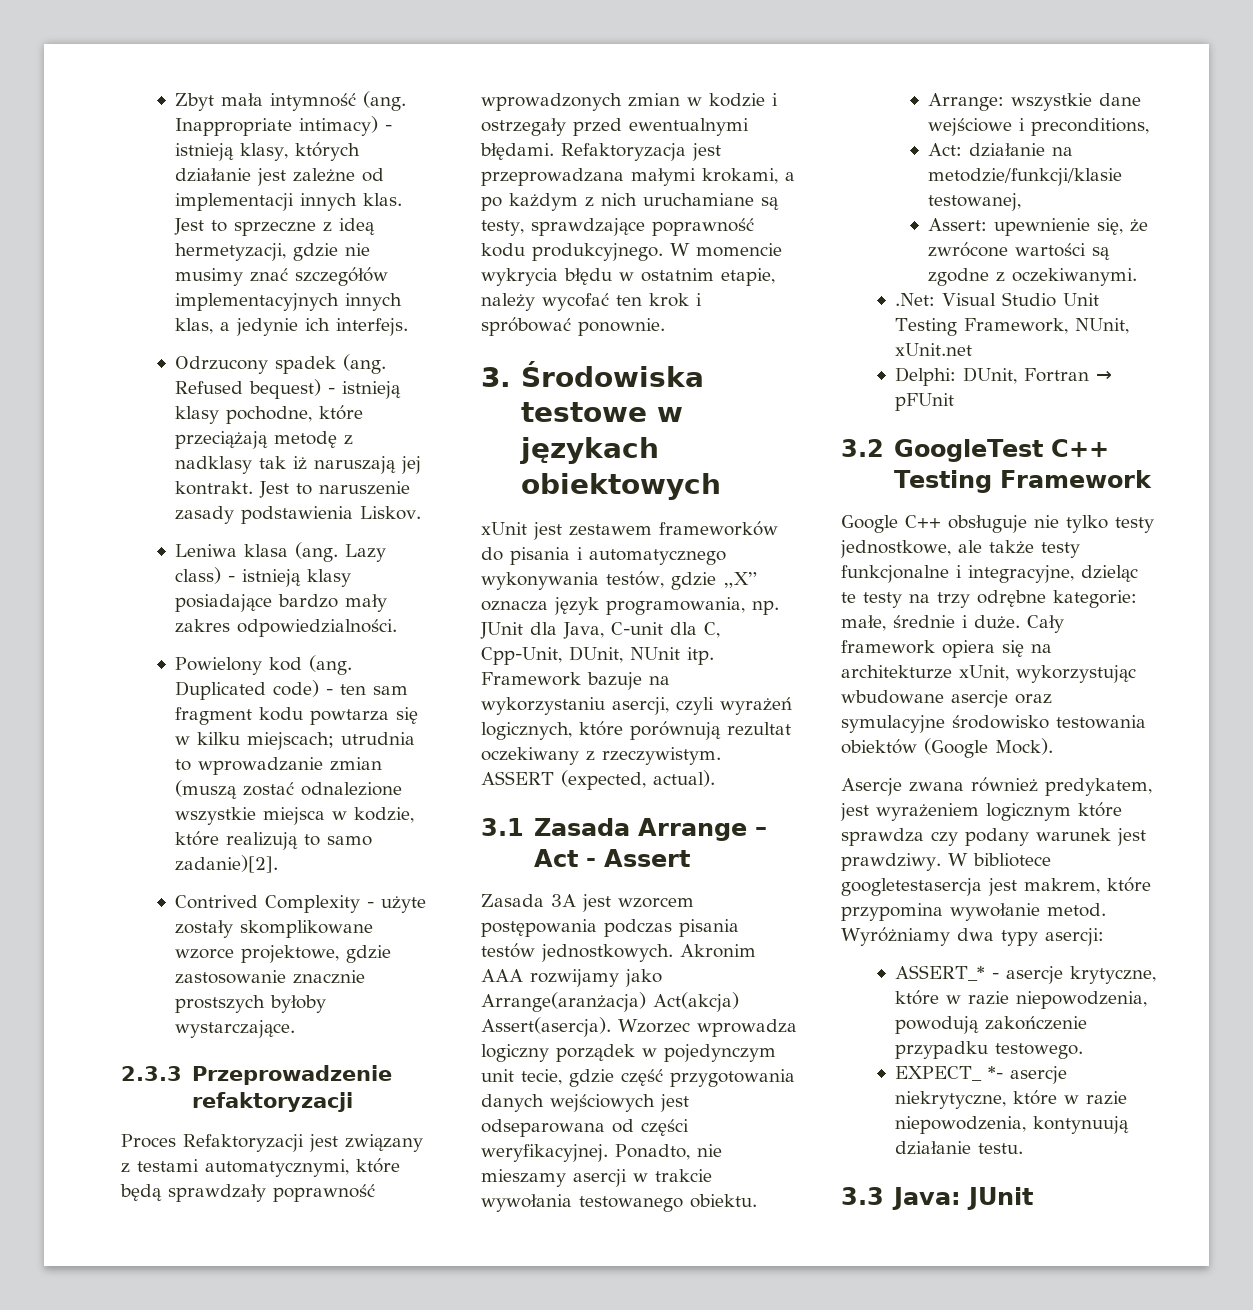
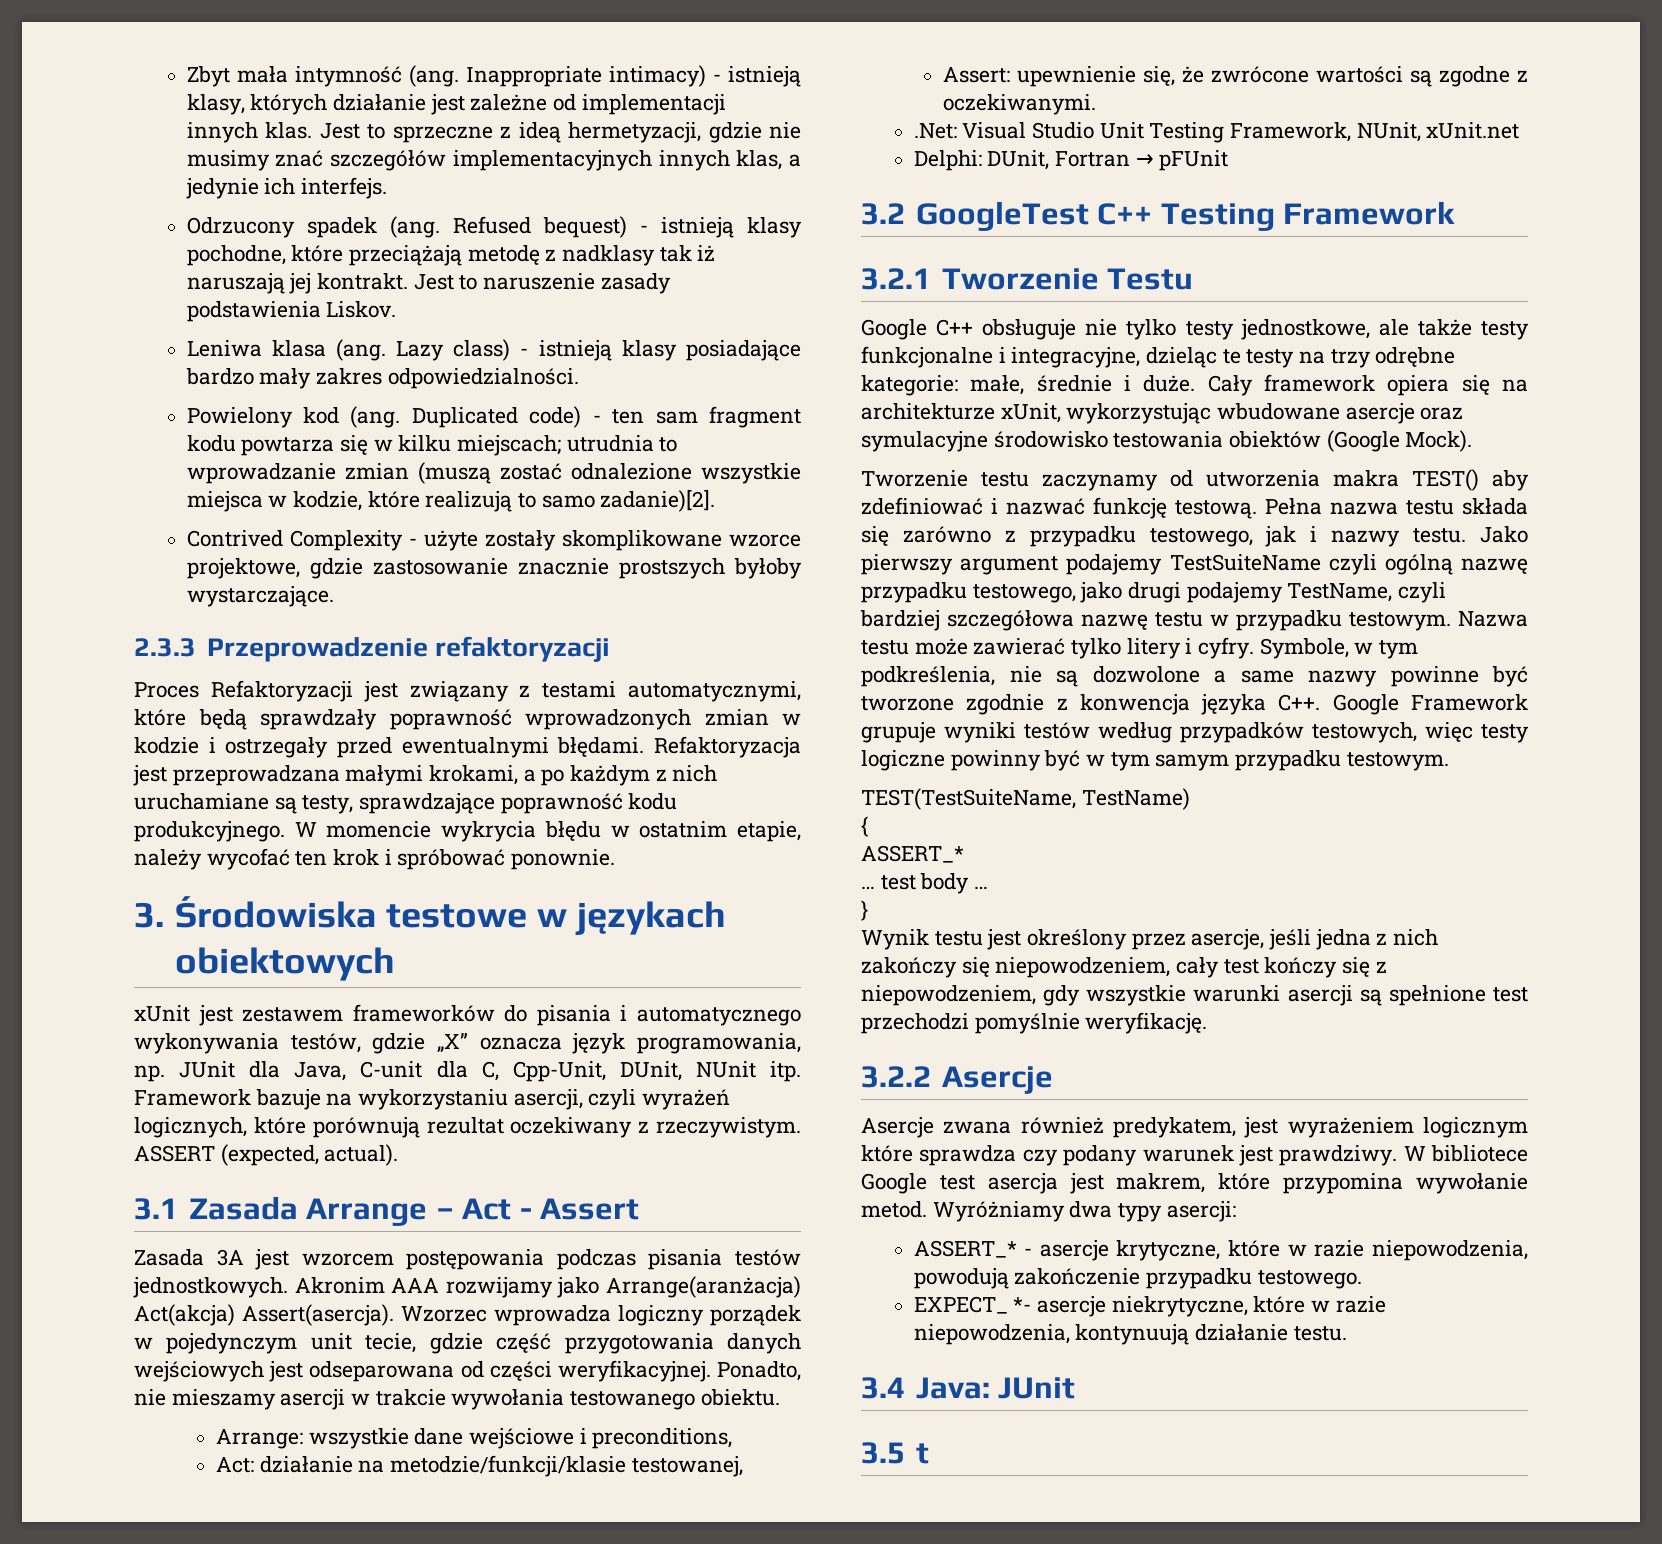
(1153, 479) none -> [861,268,1194,290] // 3.2.1 Tworzenie Testu
(1053, 746) none -> [861,469,1529,491] [861,497,1528,519] [861,526,1528,547] [861,554,1528,575] [861,582,1447,603] [860,610,1528,631] [861,637,1419,659] [861,666,1528,687] [861,694,1528,715] [861,722,1529,743] [861,750,1449,771] [861,788,1190,810] [861,816,868,837] [861,845,964,863] [861,873,989,894] [861,900,868,921] [861,929,1439,950] [861,957,1387,978] [861,985,1528,1006] [861,1012,1208,1034] [861,1066,1053,1094] // Tworzenie testu zaczynamy od utworzenia makra TEST() aby zdefiniować i nazwać funkcję testową. Pełna nazwa testu składa się zarówno z przypadku testowego, jak i nazwy testu. Jako pierwszy argument podajemy TestSuiteName czyli ogólną nazwę przypadku testowego, jako drugi podajemy TestName, czyli bardziej szczegółowa nazwę testu w przypadku testowym. Nazwa testu może zawierać tylko litery i cyfry. Symbole, w tym podkreślenia, nie są dozwolone a same nazwy powinne być tworzone zgodnie z konwencja języka C++. Google Framework grupuje wyniki testów według przypadków testowych, więc testy logiczne powinny być w tym samym przypadku testowym. // TEST(TestSuiteName, TestName) // { // ASSERT_* // … test body … // } // Wynik testu jest określony przez asercje, jeśli jedna z nich zakończy się niepowodzeniem, cały test kończy się z niepowodzeniem, gdy wszystkie warunki asercji są spełnione test przechodzi pomyślnie weryfikację. // 3.2.2 Asercje
[841,878,982,896] googletestasercja -> [861,1173,1058,1194] Google test asercja
[841,1187,884,1205] 3.3 -> [861,1377,905,1399] 3.4
(1033, 1198) none -> [861,1442,929,1464] // 3.5 t

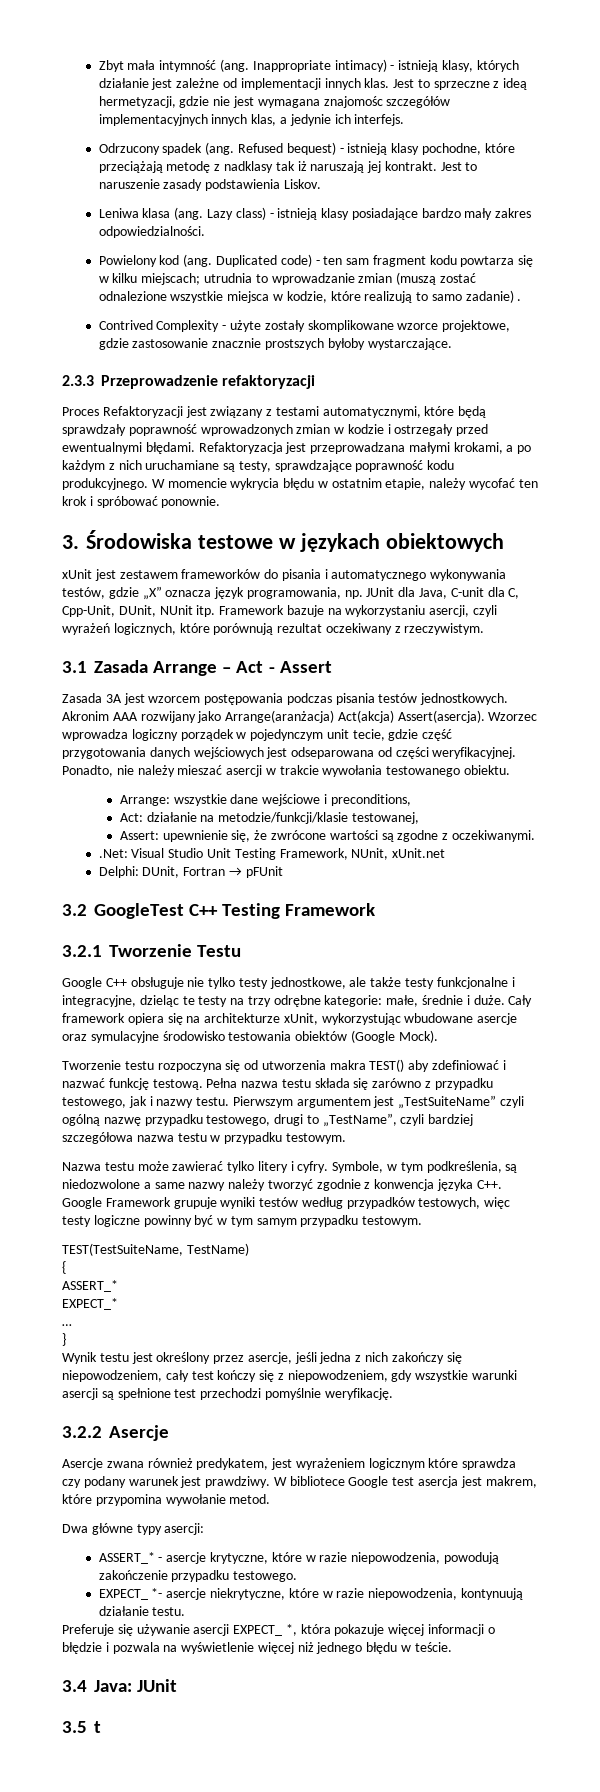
[186,150,324,171] musimy znać -> [232,96,383,108] jest wymagana znajomośc
[600,489,716,512] zadanie)[2]. -> [465,290,522,303] zadanie) .
[134,1144,399,1166] ASSERT (expected, actual). -> (485, 629) none
[445,1277,553,1298] rozwijamy -> [140,711,196,723] rozwijany
[171,1389,276,1410] mieszamy -> [137,765,223,777] należy mieszać
[1042,474,1158,491] zaczynamy -> [157,1060,241,1072] rozpoczyna się
[1480,526,1528,543] [861,554,1321,575] Jako pierwszy argument podajemy TestSuiteName -> [232,1095,497,1109] Pierwszym argumentem jest „TestSuiteName”
[1080,582,1393,603] jako drugi podajemy TestName, -> [274,1113,397,1127] drugi to „TestName”,
[1081,614,1148,630] nazwę -> [136,1135,174,1142] nazwa
(1451, 621) none -> (346, 1138) //
[1009,666,1528,687] [861,696,954,711] nie są dozwolone a same nazwy powinne być tworzone -> [505,1164,518,1173] [62,1179,313,1191] są niedozwolone a same nazwy należy tworzyć
[861,873,970,894] … test body -> [62,1298,118,1310] EXPECT_* //
[932,1201,1113,1222] Wyróżniamy dwa -> [62,1523,133,1535] // Dwa główne
(1347, 1333) none -> [62,1624,495,1636] [62,1642,452,1654] // Preferuje się używanie asercji EXPECT_ *, która pokazuje więcej informacji o błędzie i pozwala na wyświetlenie więcej niż jednego błędu w teście.

